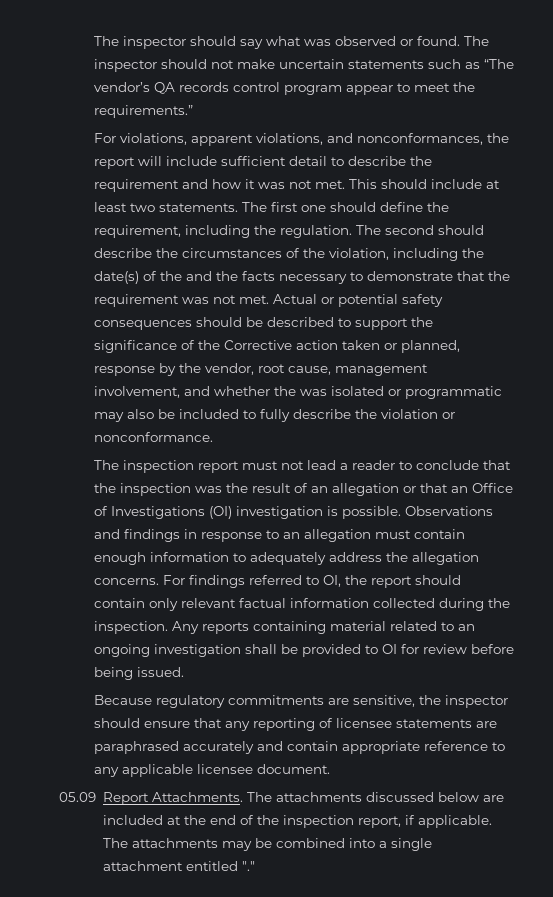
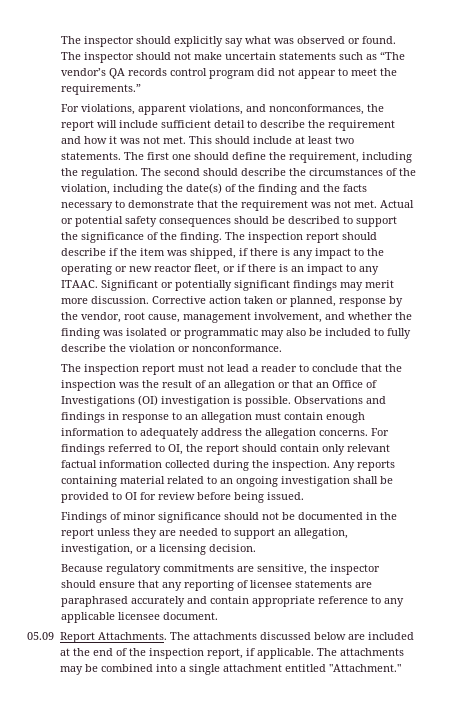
[93,36,236,49] The inspector should -> [61,36,224,47] The inspector should explicitly
(342, 90) none -> [257,68,296,76] did not
(182, 276) none -> [258,184,298,195] finding
(220, 345) none -> [180,232,378,243] [61,248,385,259] [61,264,380,275] [61,280,395,291] [61,296,150,304] finding. The inspection report should describe if the item was shipped, if there is any impact to the operating or new reactor fleet, or if there is an impact to any ITAAC. Significant or potentially significant findings may merit more discussion.
(296, 391) none -> [61,328,101,339] finding
(184, 672) none -> [61,512,398,523] [61,528,349,539] [61,544,257,555] // Findings of minor significance should not be documented in the report unless they are needed to support an allegation, investigation, or a licensing decision.
[241,861,255,871] "." -> [328,664,401,672] "Attachment."

